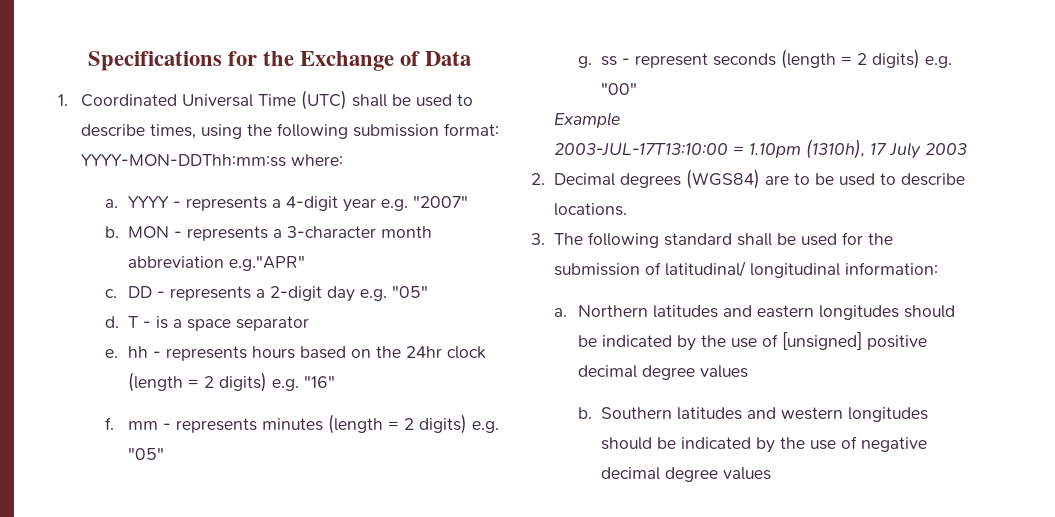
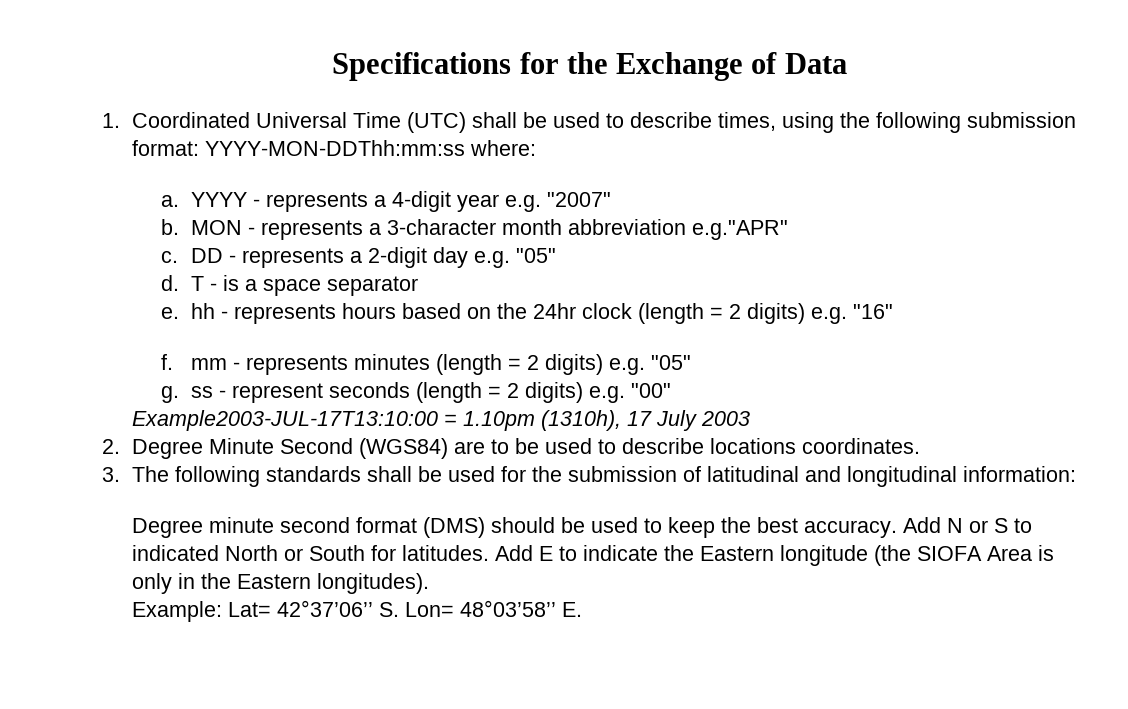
[554,112,621,128] [554,143,729,156] Example // 2003-JUL-17T13:10:00 -> [131,410,438,431] Example2003-JUL-17T13:10:00
[554,173,682,188] Decimal degrees -> [131,438,353,459] Degree Minute Second
[554,203,628,216] locations. -> [709,438,920,454] locations coordinates.
[664,233,733,246] standard -> [265,466,361,482] standards
[665,261,747,277] latitudinal/ -> [706,466,841,482] latitudinal and
[554,305,955,320] [577,332,927,351] [577,365,748,380] [577,407,929,422] [601,436,928,453] [601,467,772,482] a. Northern latitudes and eastern longitudes should be indicated by the use of [unsigned] positive decimal degree values // b. Southern latitudes and western longitudes should be indicated by the use of negative decimal degree values -> [131,517,1032,538] [131,545,1054,566] [131,573,429,594] [131,600,582,622] Degree minute second format (DMS) should be used to keep the best accuracy. Add N or S to indicated North or South for latitudes. Add E to indicate the Eastern longitude (the SIOFA Area is only in the Eastern longitudes). // Example: Lat= 42°37’06’’ S. Lon= 48°03’58’’ E.

